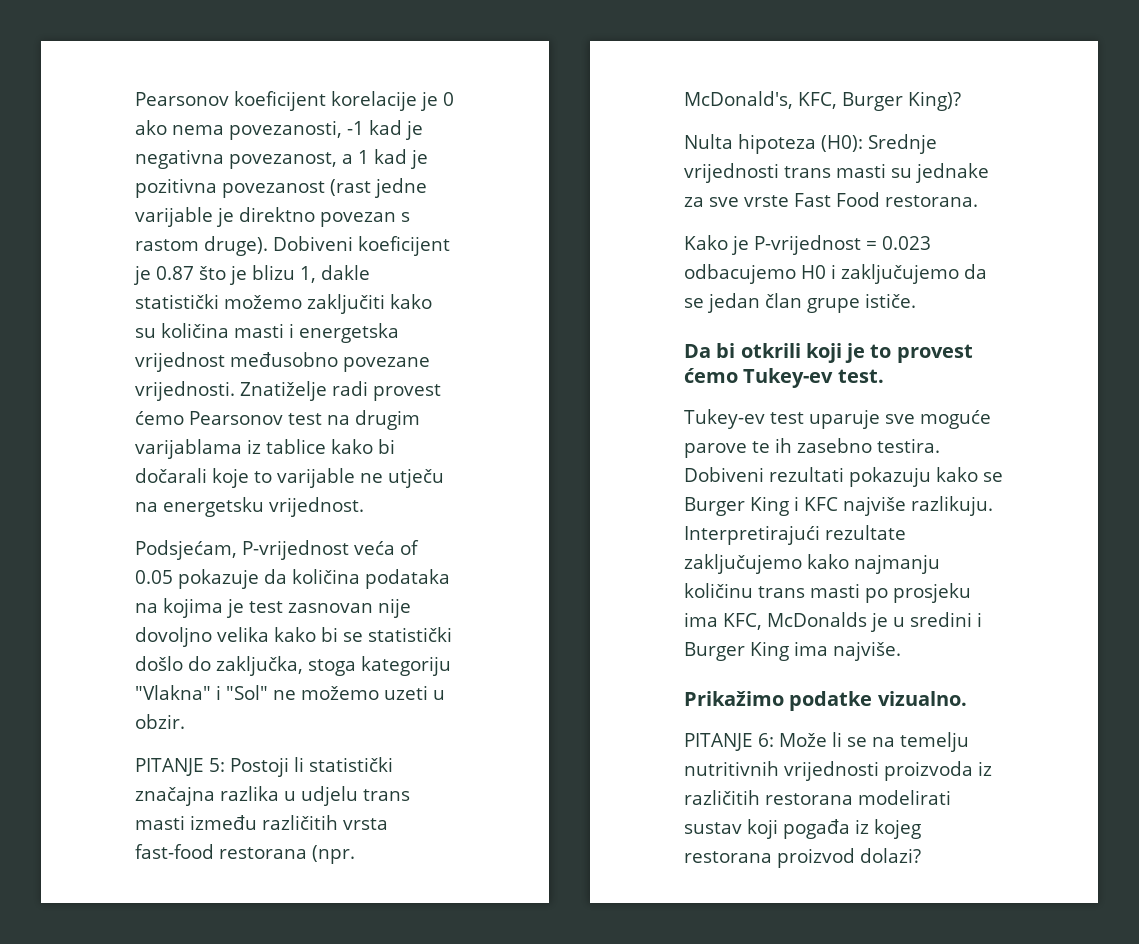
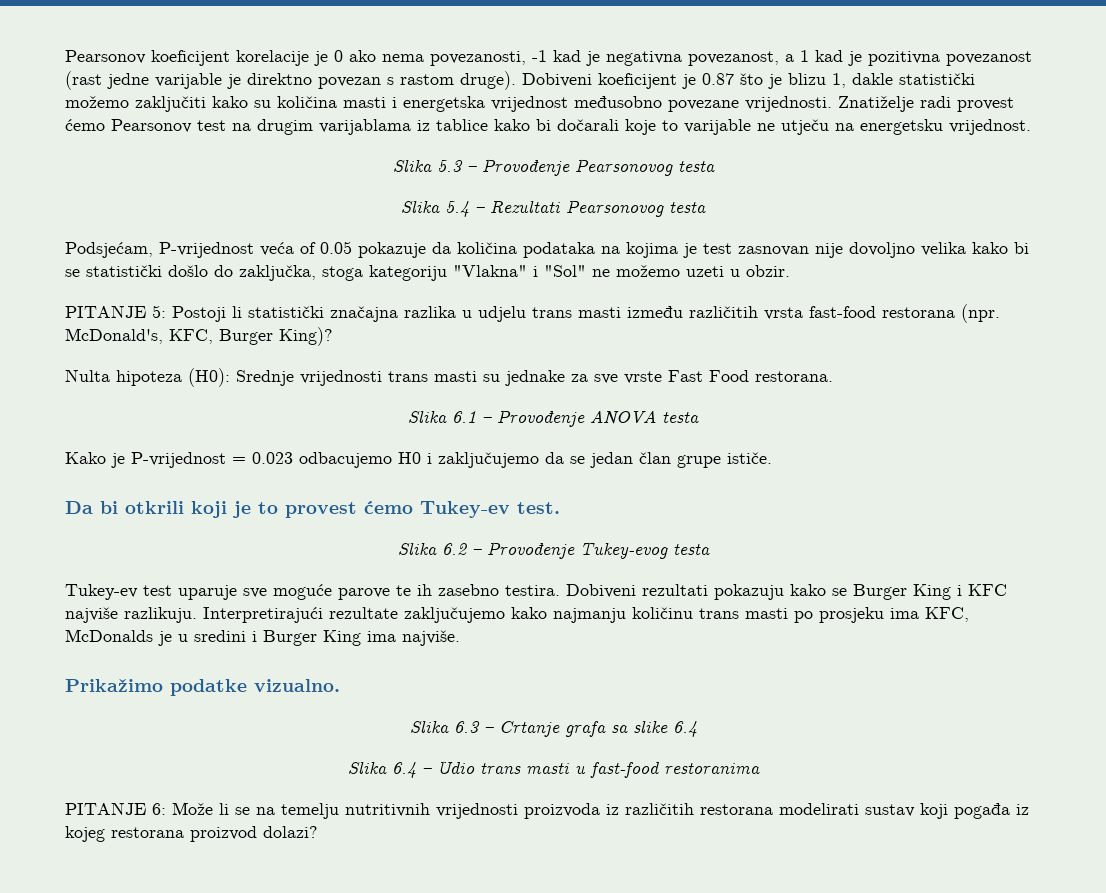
(364, 507) none -> [392,159,715,176] [401,200,706,217] // Slika 5.3 – Provođenje Pearsonovog testa // Slika 5.4 – Rezultati Pearsonovog testa
(978, 201) none -> [408,410,699,427] // Slika 6.1 – Provođenje ANOVA testa
(884, 376) none -> [397,542,710,559] // Slika 6.2 – Provođenje Tukey-evog testa
(967, 698) none -> [409,720,697,737] [347,761,760,778] // Slika 6.3 – Crtanje grafa sa slike 6.4 // Slika 6.4 – Udio trans masti u fast-food restoranima

